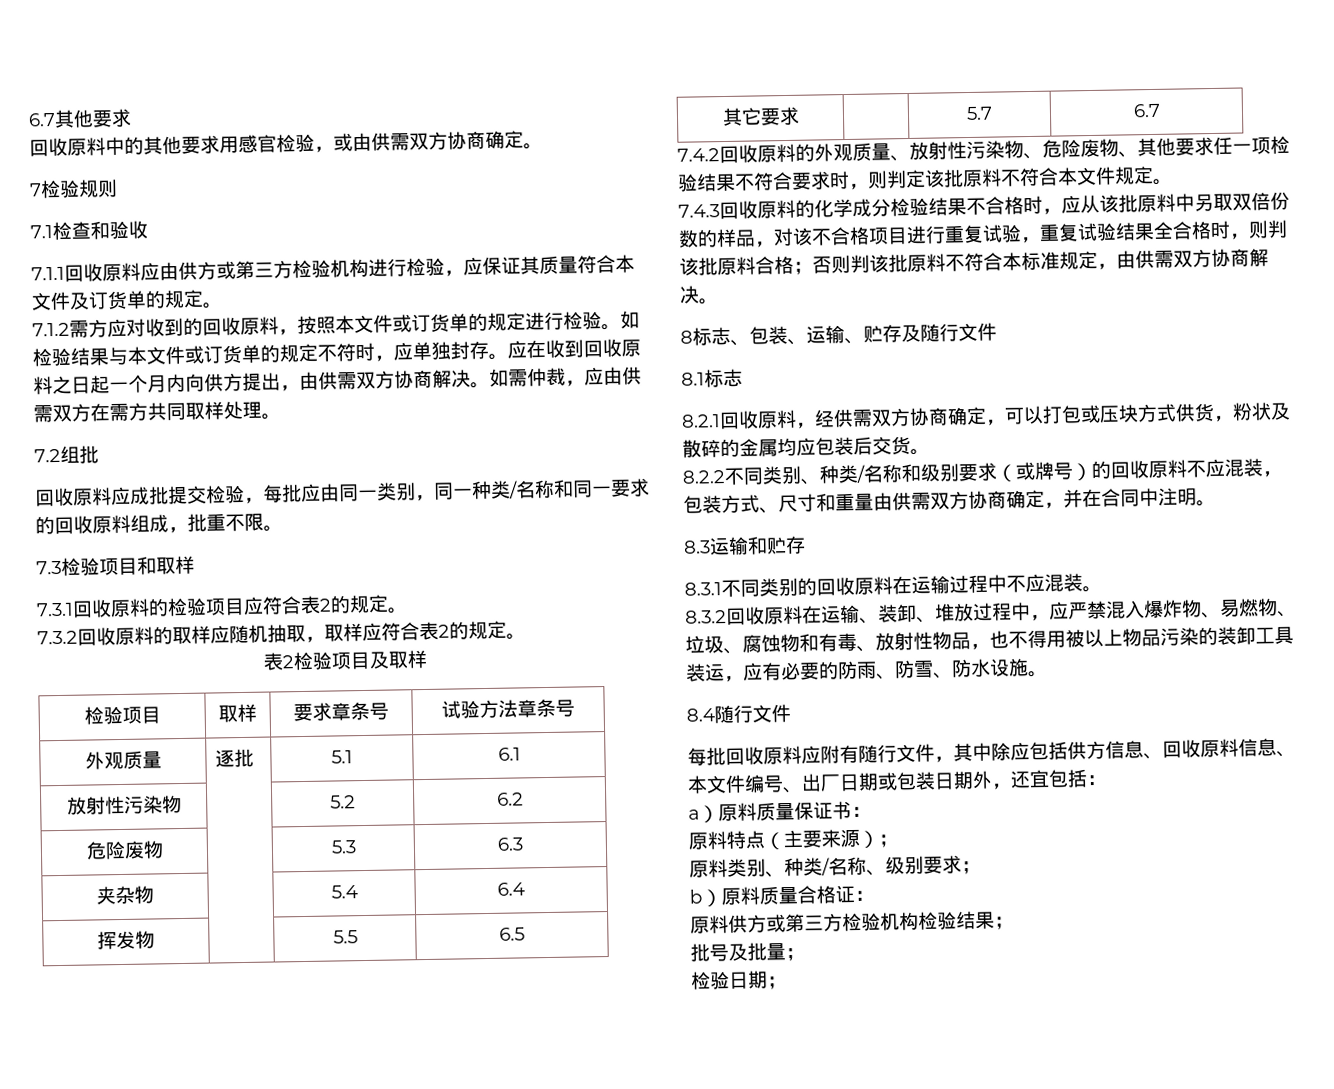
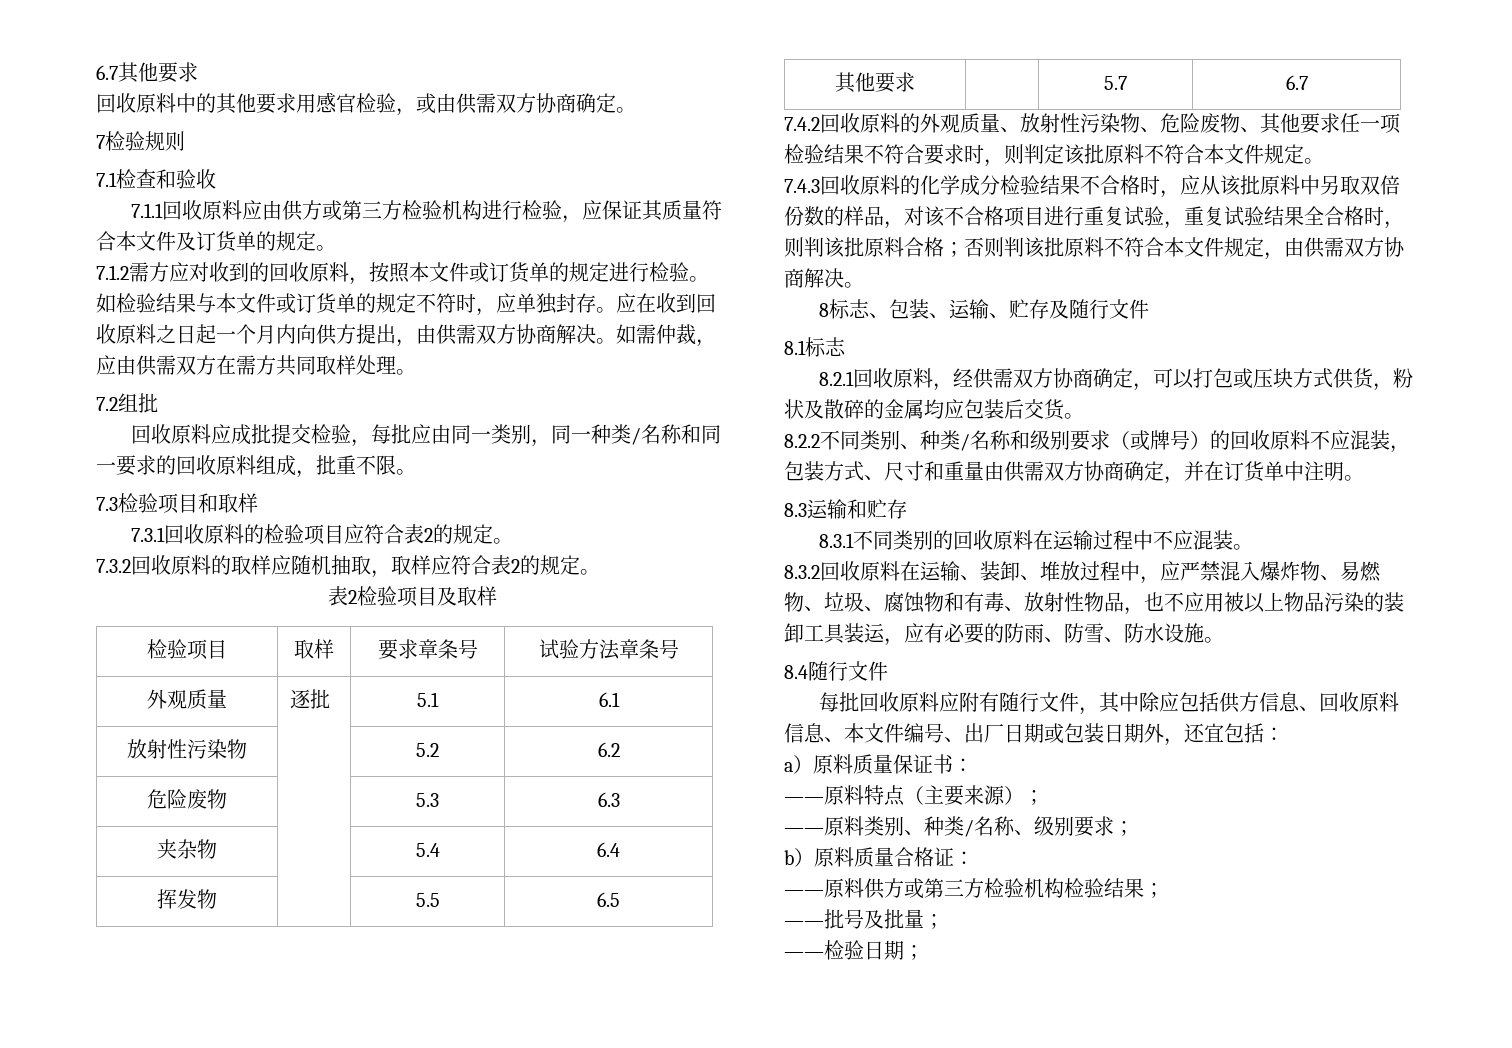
[740,107,762,126] 它 -> [855,72,875,92] 他
[1021,251,1060,271] 标准 -> [1184,237,1224,257] 文件
[1101,488,1140,507] 合同 -> [1224,461,1284,482] 订货单
[1027,629,1047,649] 得 -> [1184,592,1204,612] 应
(871, 812) none -> [784,797,824,803] ——
(898, 841) none -> [784,828,824,834] ——
(874, 895) none -> [784,890,824,896] ——
(1014, 923) none -> [784,921,824,927] ——
(805, 954) none -> [784,952,824,958] ——

